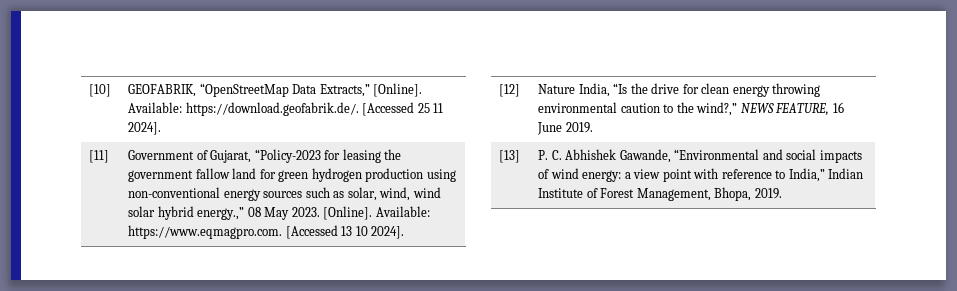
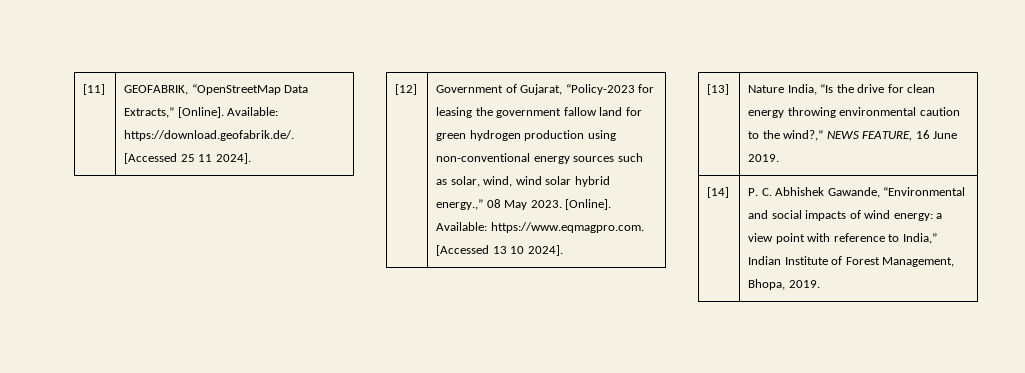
[89,84,112,97] [10] -> [83,84,106,95] [11]
[89,150,110,163] [11] -> [395,84,418,95] [12]
[499,84,521,97] [12] -> [707,84,730,95] [13]
[499,150,521,163] [13] -> [707,187,730,198] [14]

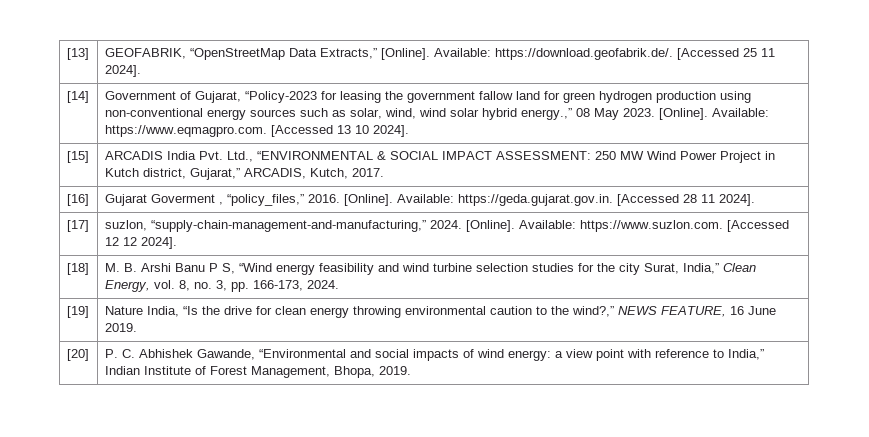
[83,84,106,95] [11] -> [66,48,89,60] [13]
[395,84,418,95] [12] -> [66,91,89,103] [14]
[707,84,730,95] [13] -> [66,151,89,163] [104,151,775,163] [104,168,384,180] [66,194,89,206] [104,194,755,206] [66,220,89,232] [104,220,789,232] [104,237,177,249] [66,263,89,275] [104,263,756,275] [104,280,339,292] [66,306,89,318] [15] | ARCADIS India Pvt. Ltd., “ENVIRONMENTAL & SOCIAL IMPACT ASSESSMENT: 250 MW Wind Power Project in Kutch district, Gujarat,” ARCADIS, Kutch, 2017. // [16] | Gujarat Goverment , “policy_files,” 2016. [Online]. Available: https://geda.gujarat.gov.in. [Accessed 28 11 2024]. // [17] | suzlon, “supply-chain-management-and-manufacturing,” 2024. [Online]. Available: https://www.suzlon.com. [Accessed 12 12 2024]. // [18] | M. B. Arshi Banu P S, “Wind energy feasibility and wind turbine selection studies for the city Surat, India,” Clean Energy, vol. 8, no. 3, pp. 166-173, 2024. // [19]
[707,187,730,198] [14] -> [66,349,89,361] [20]

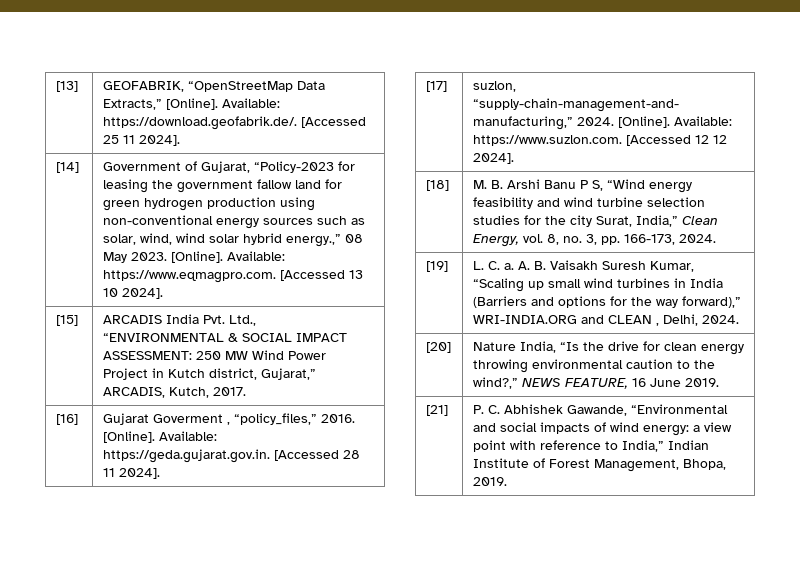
(89, 312) none -> [472,260,694,272] [472,278,723,292] [472,296,741,308] [472,314,739,326] [425,342,451,353] | L. C. a. A. B. Vaisakh Suresh Kumar, “Scaling up small wind turbines in India (Barriers and options for the way forward),” WRI-INDIA.ORG and CLEAN , Delhi, 2024. // [20]
[66,349,89,361] [20] -> [425,405,448,416] [21]

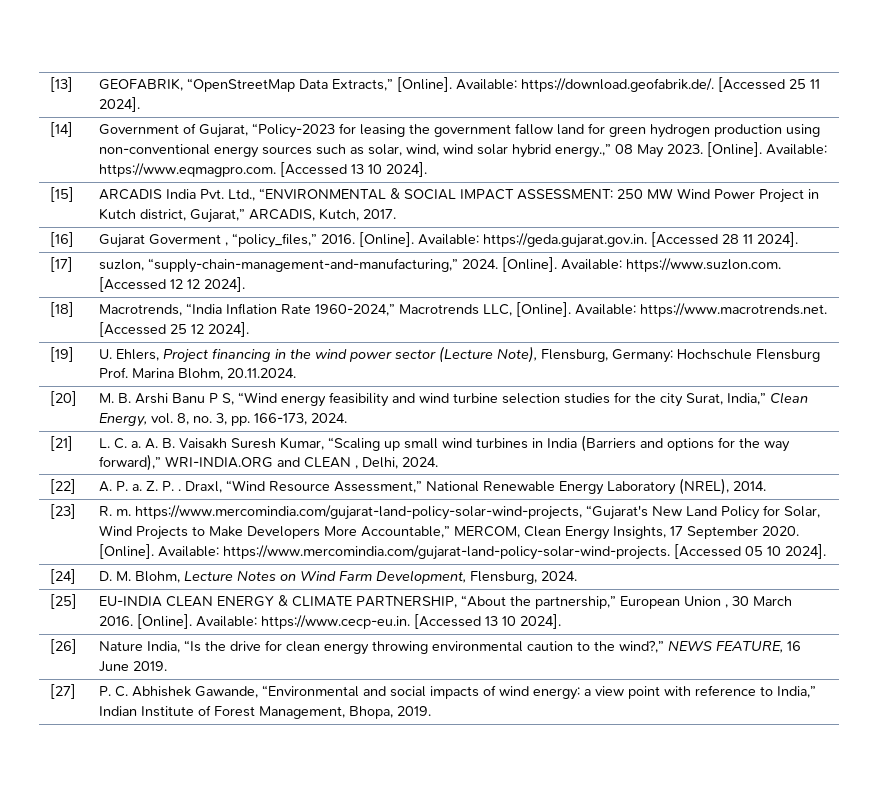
(449, 185) none -> [98,302,827,317] [98,322,249,337] [49,347,74,362] [98,346,820,363] [98,367,296,380] [49,391,77,406] | Macrotrends, “India Inflation Rate 1960-2024,” Macrotrends LLC, [Online]. Available: https://www.macrotrends.net. [Accessed 25 12 2024]. // [19] | U. Ehlers, Project financing in the wind power sector (Lecture Note), Flensburg, Germany: Hochschule Flensburg Prof. Marina Blohm, 20.11.2024. // [20]
[425,261,448,272] [19] -> [49,436,73,451] [21]
[425,342,451,353] [20] -> [49,479,76,494] [98,478,766,495] [49,504,76,519] [98,505,820,520] [98,525,799,540] [98,544,826,560] [49,569,76,584] [98,570,577,584] [49,594,77,609] [98,595,792,609] [98,614,561,629] [49,639,77,654] [22] | A. P. a. Z. P. . Draxl, “Wind Resource Assessment,” National Renewable Energy Laboratory (NREL), 2014. // [23] | R. m. https://www.mercomindia.com/gujarat-land-policy-solar-wind-projects, “Gujarat's New Land Policy for Solar, Wind Projects to Make Developers More Accountable,” MERCOM, Clean Energy Insights, 17 September 2020. [Online]. Available: https://www.mercomindia.com/gujarat-land-policy-solar-wind-projects. [Accessed 05 10 2024]. // [24] | D. M. Blohm, Lecture Notes on Wind Farm Development, Flensburg, 2024. // [25] | EU-INDIA CLEAN ENERGY & CLIMATE PARTNERSHIP, “About the partnership,” European Union , 30 March 2016. [Online]. Available: https://www.cecp-eu.in. [Accessed 13 10 2024]. // [26]
[425,405,448,416] [21] -> [49,684,76,699] [27]

